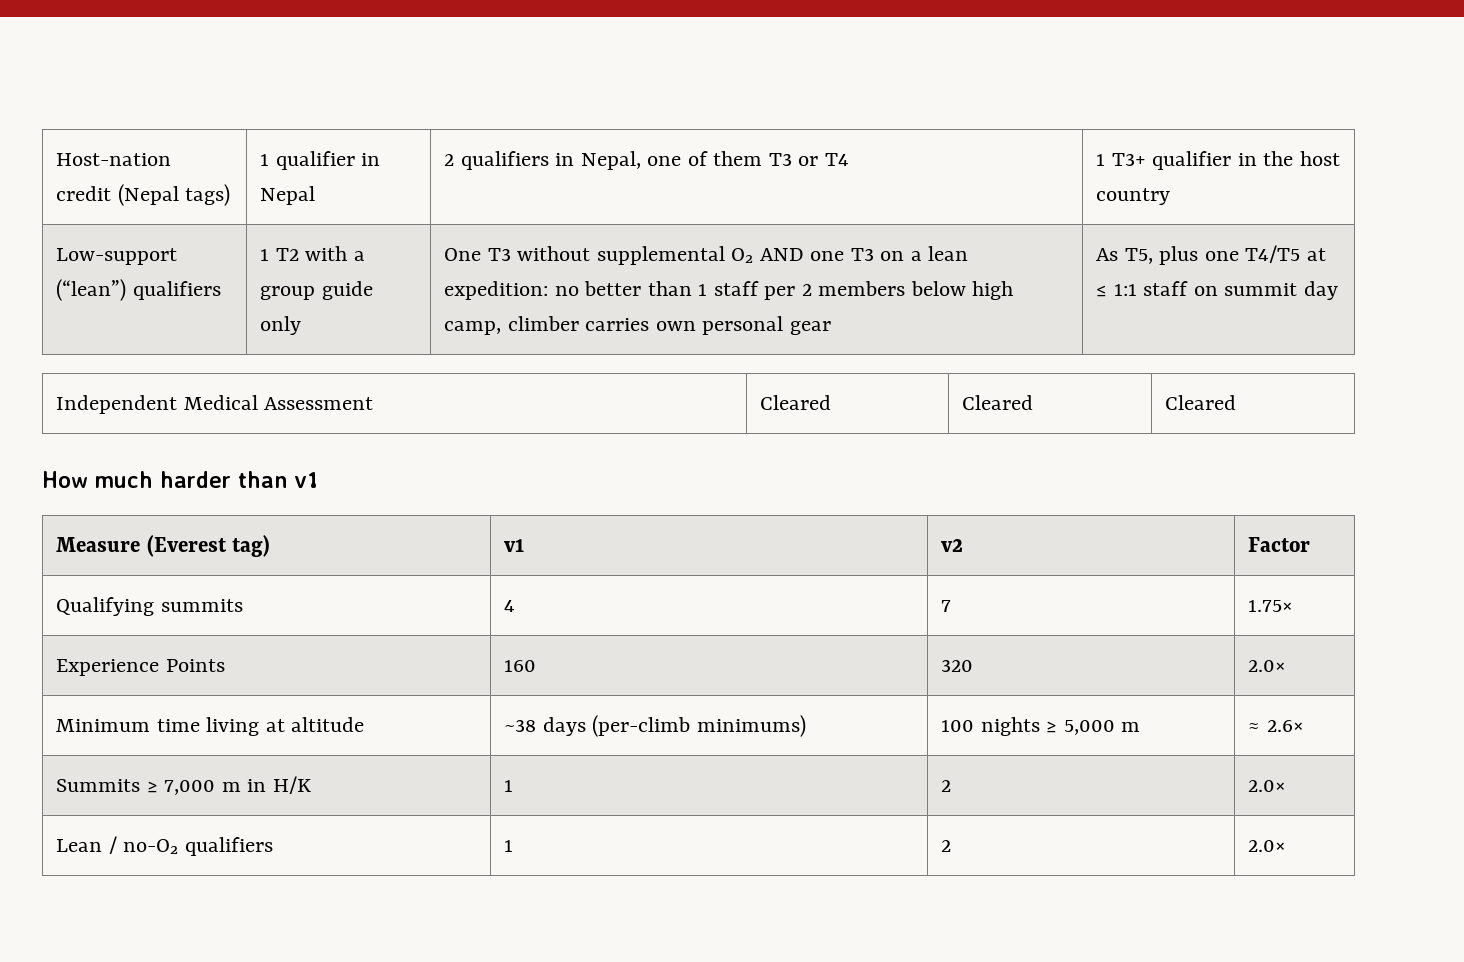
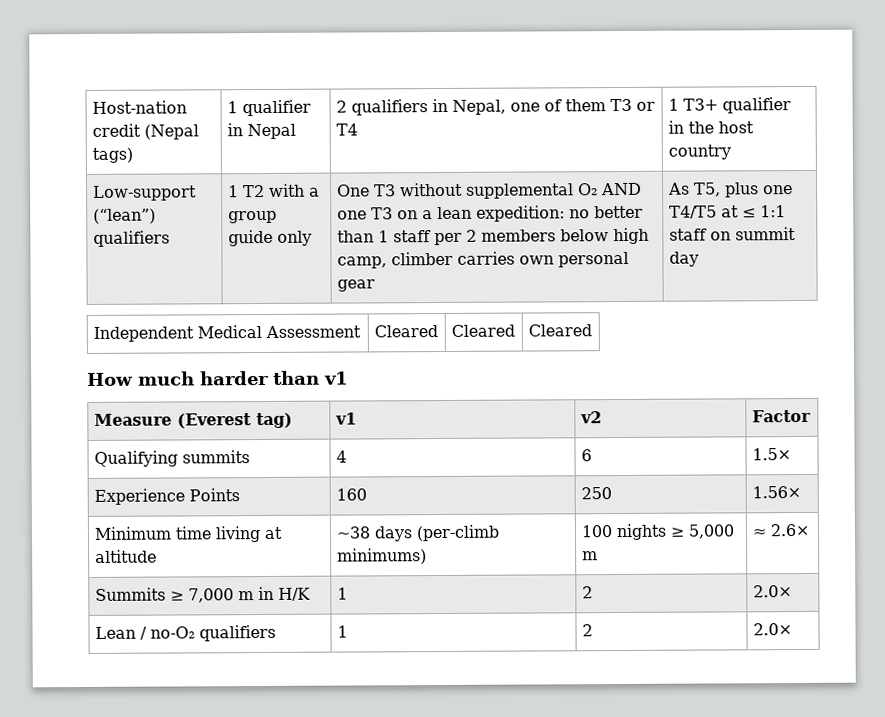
[941,600,952,612] [1248,600,1294,612] 7 | 1.75× -> [580,449,592,462] [751,448,791,461] 6 | 1.5×
[941,659,974,672] [1248,660,1287,672] 320 | 2.0× -> [580,487,612,500] [751,486,801,499] 250 | 1.56×

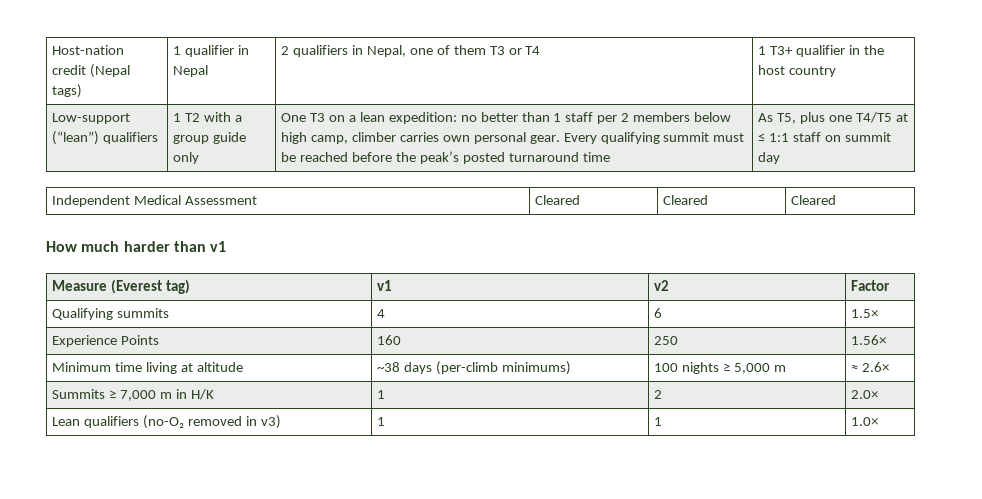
[399,182,642,199] [336,207,393,220] without supplemental O₂ AND one T3 -> (326, 117) none
[336,279,375,292] gear -> [529,132,745,144] [281,151,610,164] gear. Every qualifying summit must be reached before the peak’s posted turnaround time
[139,624,276,642] [336,625,348,638] [581,624,593,637] [752,623,792,636] / no-O₂ qualifiers | 1 | 2 | 2.0× -> [84,415,281,429] [377,417,386,426] [654,417,663,426] [851,417,879,426] qualifiers (no-O₂ removed in v3) | 1 | 1 | 1.0×

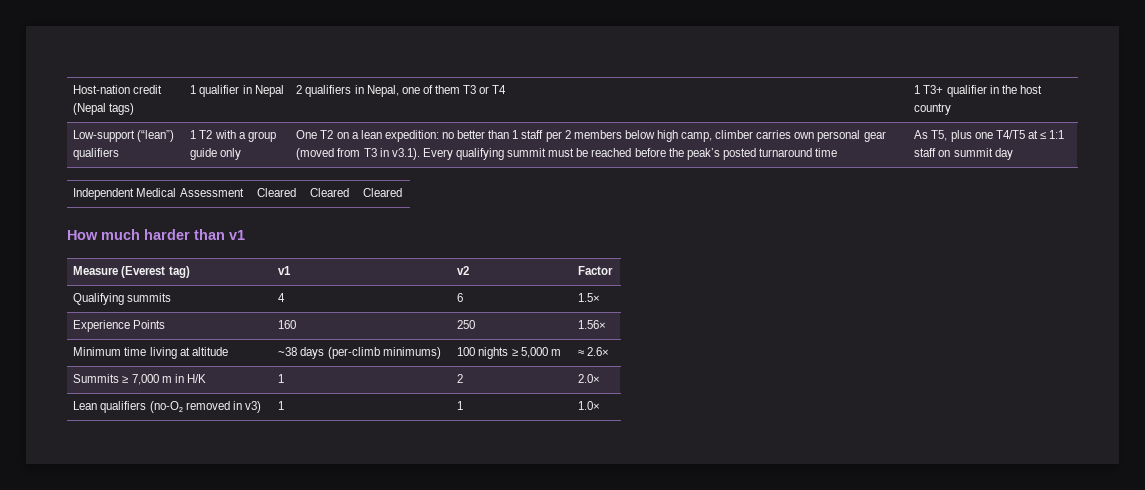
[310,113,326,122] T3 -> [320,130,334,139] T2
[529,135,560,144] gear. -> [863,131,886,142] [296,148,420,160] gear (moved from T3 in v3.1).

